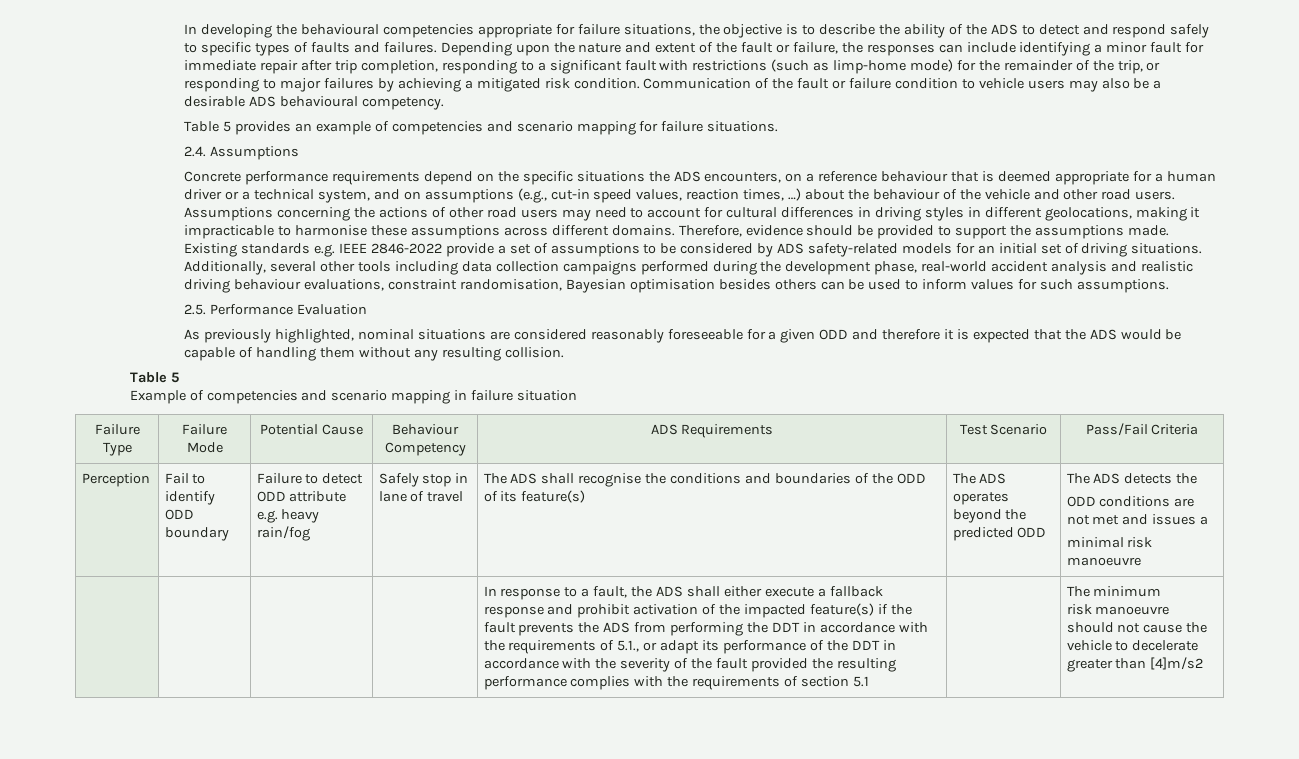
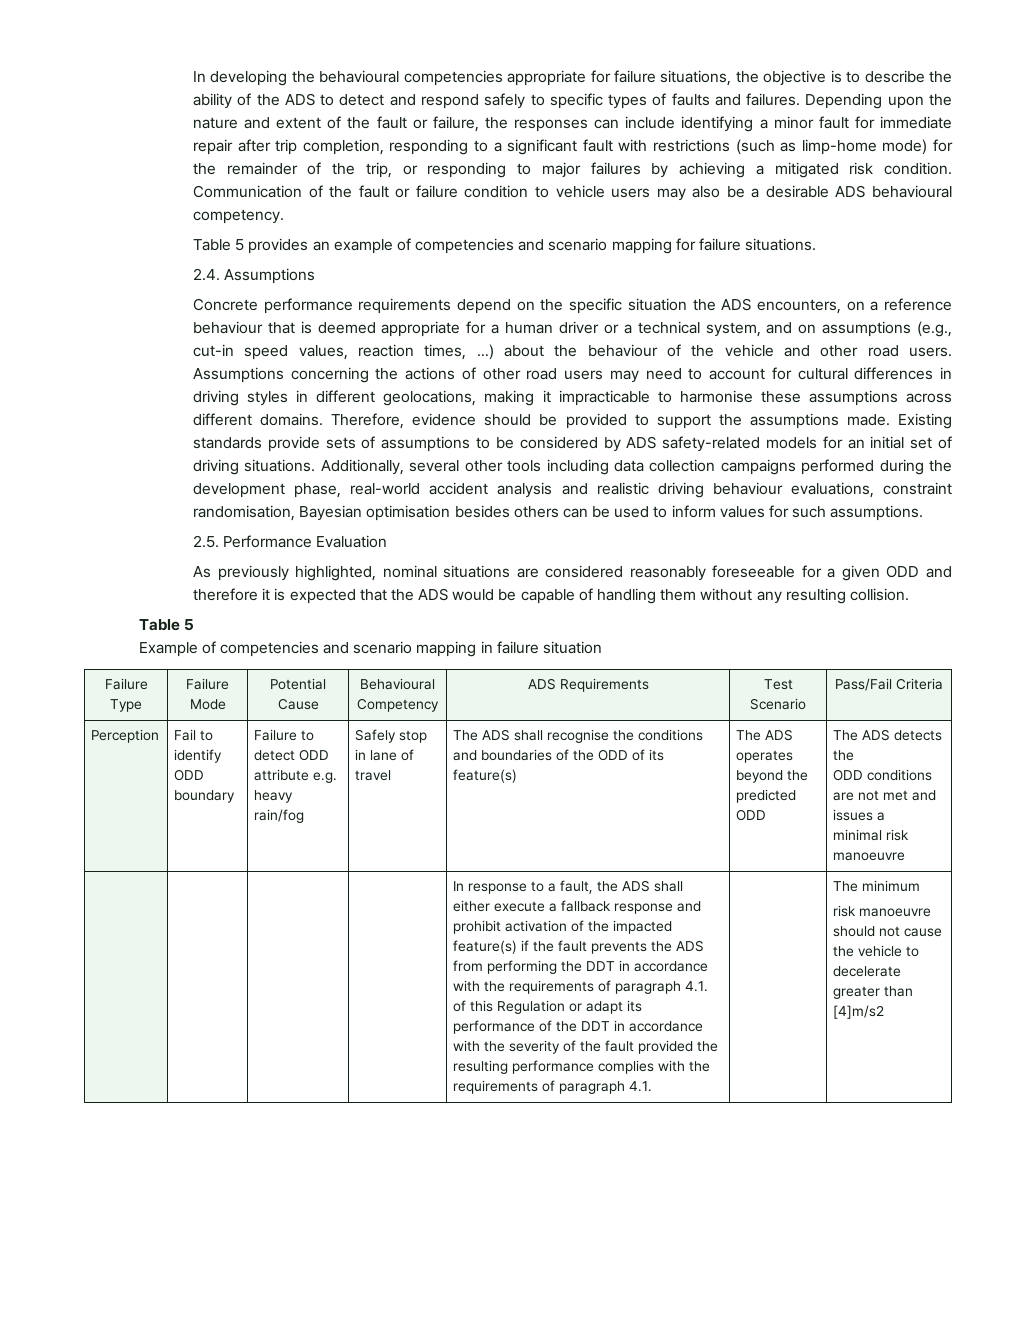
[576,171,645,182] situations -> [627,298,687,311] situation
[314,243,531,257] e.g. IEEE 2846-2022 provide a set -> [267,436,356,452] provide sets
[392,424,459,435] Behaviour -> [360,678,435,690] Behavioural
[617,640,640,652] 5.1., -> [615,981,709,994] [453,1000,566,1014] paragraph 4.1. of this Regulation
[801,676,869,687] section 5.1 -> [559,1081,653,1094] paragraph 4.1.

